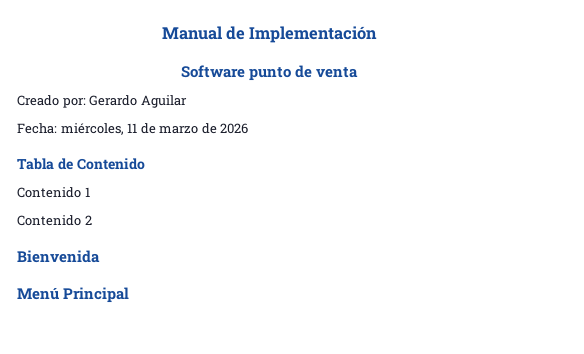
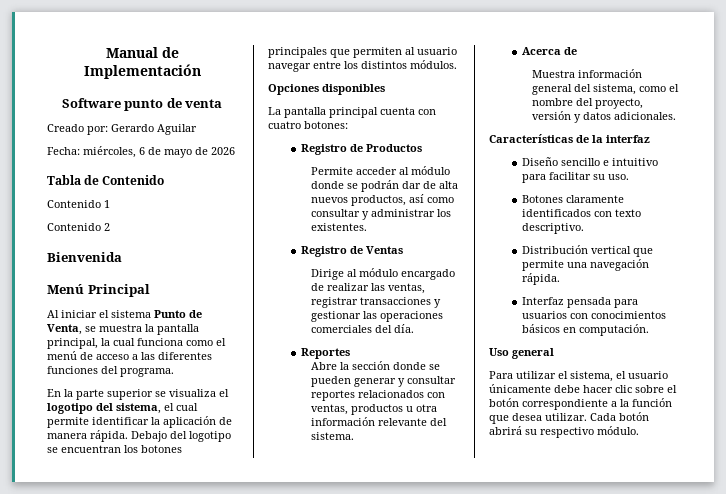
[127,123,199,134] 11 de marzo -> [139,147,192,158] 6 de mayo
(130, 295) none -> [47,310,202,318] [47,324,199,335] [47,338,226,349] [47,351,212,360] [47,366,174,377] [47,389,229,400] [47,403,198,414] [47,416,232,428] [47,430,231,442] [47,445,182,453] [268,47,457,58] [268,60,457,72] [268,84,385,95] [268,107,436,118] [268,121,348,129] [301,144,423,155] [310,166,450,175] [310,180,458,192] [310,194,454,206] [310,209,451,220] [310,223,367,231] [301,246,404,257] [310,268,455,280] [310,283,425,294] [310,297,441,308] [310,311,443,322] [310,324,414,333] [301,348,351,359] [310,361,440,370] [310,376,456,387] [310,390,445,401] [310,404,437,415] [310,417,447,426] [310,432,354,440] [522,47,578,55] [531,69,642,78] [531,84,679,95] [531,98,643,109] [531,111,676,123] [489,134,650,143] [522,157,659,166] [522,172,630,183] [522,195,625,203] [522,209,642,217] [522,223,585,234] [522,245,654,257] [522,259,650,271] [522,273,561,285] [522,297,639,308] [522,311,667,319] [522,324,650,336] [489,348,554,359] [489,371,668,382] [489,384,677,393] [489,398,672,410] [489,412,649,424] [489,426,639,438] // Al iniciar el sistema Punto de Venta, se muestra la pantalla principal, la cual funciona como el menú de acceso a las diferentes funciones del programa. // En la parte superior se visualiza el logotipo del sistema, el cual permite identificar la aplicación de manera rápida. Debajo del logotipo se encuentran los botones principales que permiten al usuario navegar entre los distintos módulos. // Opciones disponibles // La pantalla principal cuenta con cuatro botones: // Registro de Productos // Permite acceder al módulo donde se podrán dar de alta nuevos productos, así como consultar y administrar los existentes. // Registro de Ventas // Dirige al módulo encargado de realizar las ventas, registrar transacciones y gestionar las operaciones comerciales del día. // Reportes // Abre la sección donde se pueden generar y consultar reportes relacionados con ventas, productos u otra información relevante del sistema. // Acerca de // Muestra información general del sistema, como el nombre del proyecto, versión y datos adicionales. // Características de la interfaz // Diseño sencillo e intuitivo para facilitar su uso. // Botones claramente identificados con texto descriptivo. // Distribución vertical que permite una navegación rápida. // Interfaz pensada para usuarios con conocimientos básicos en computación. // Uso general // Para utilizar el sistema, el usuario únicamente debe hacer clic sobre el botón correspondiente a la función que desea utilizar. Cada botón abrirá su respectivo módulo.

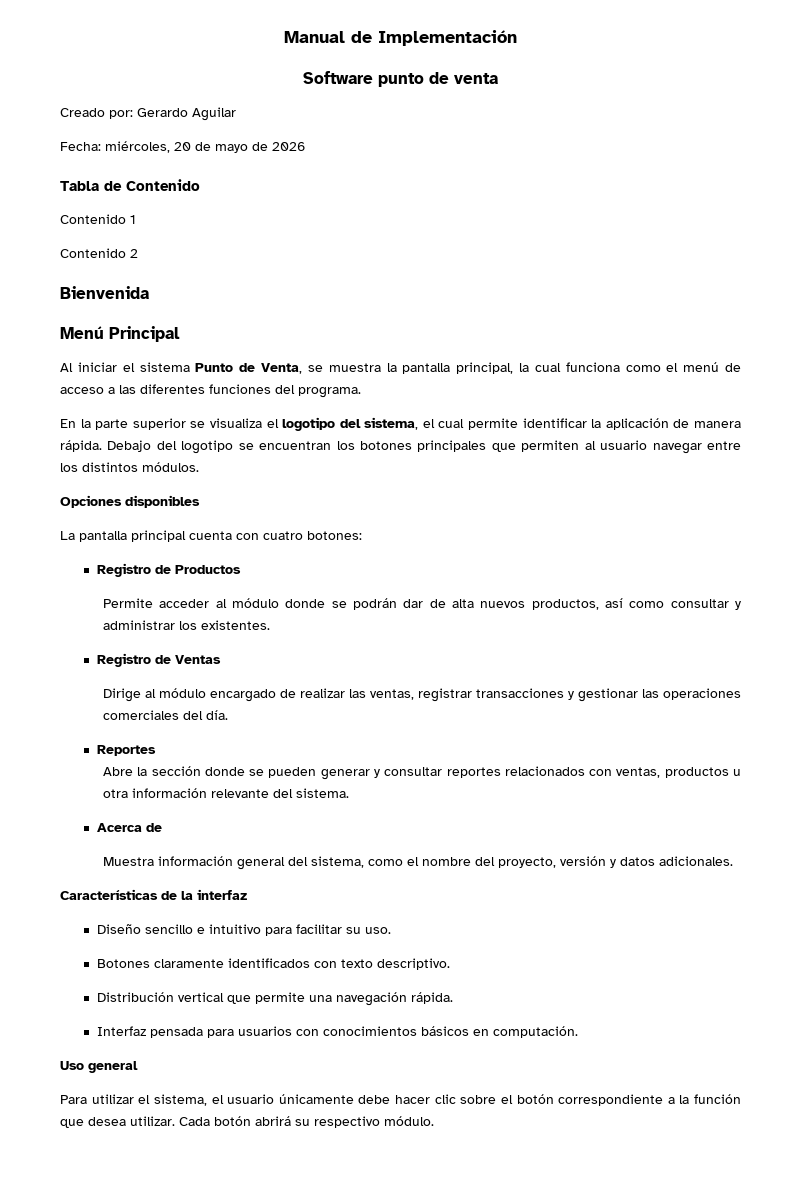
[139,147,145,155] 6 -> [174,142,191,151] 20

